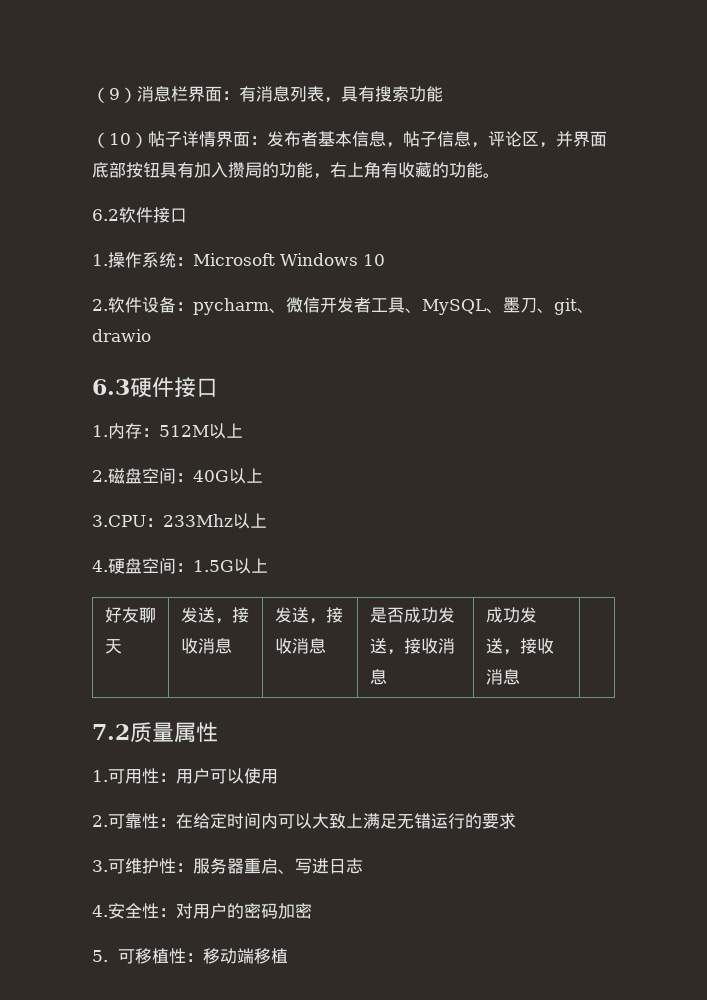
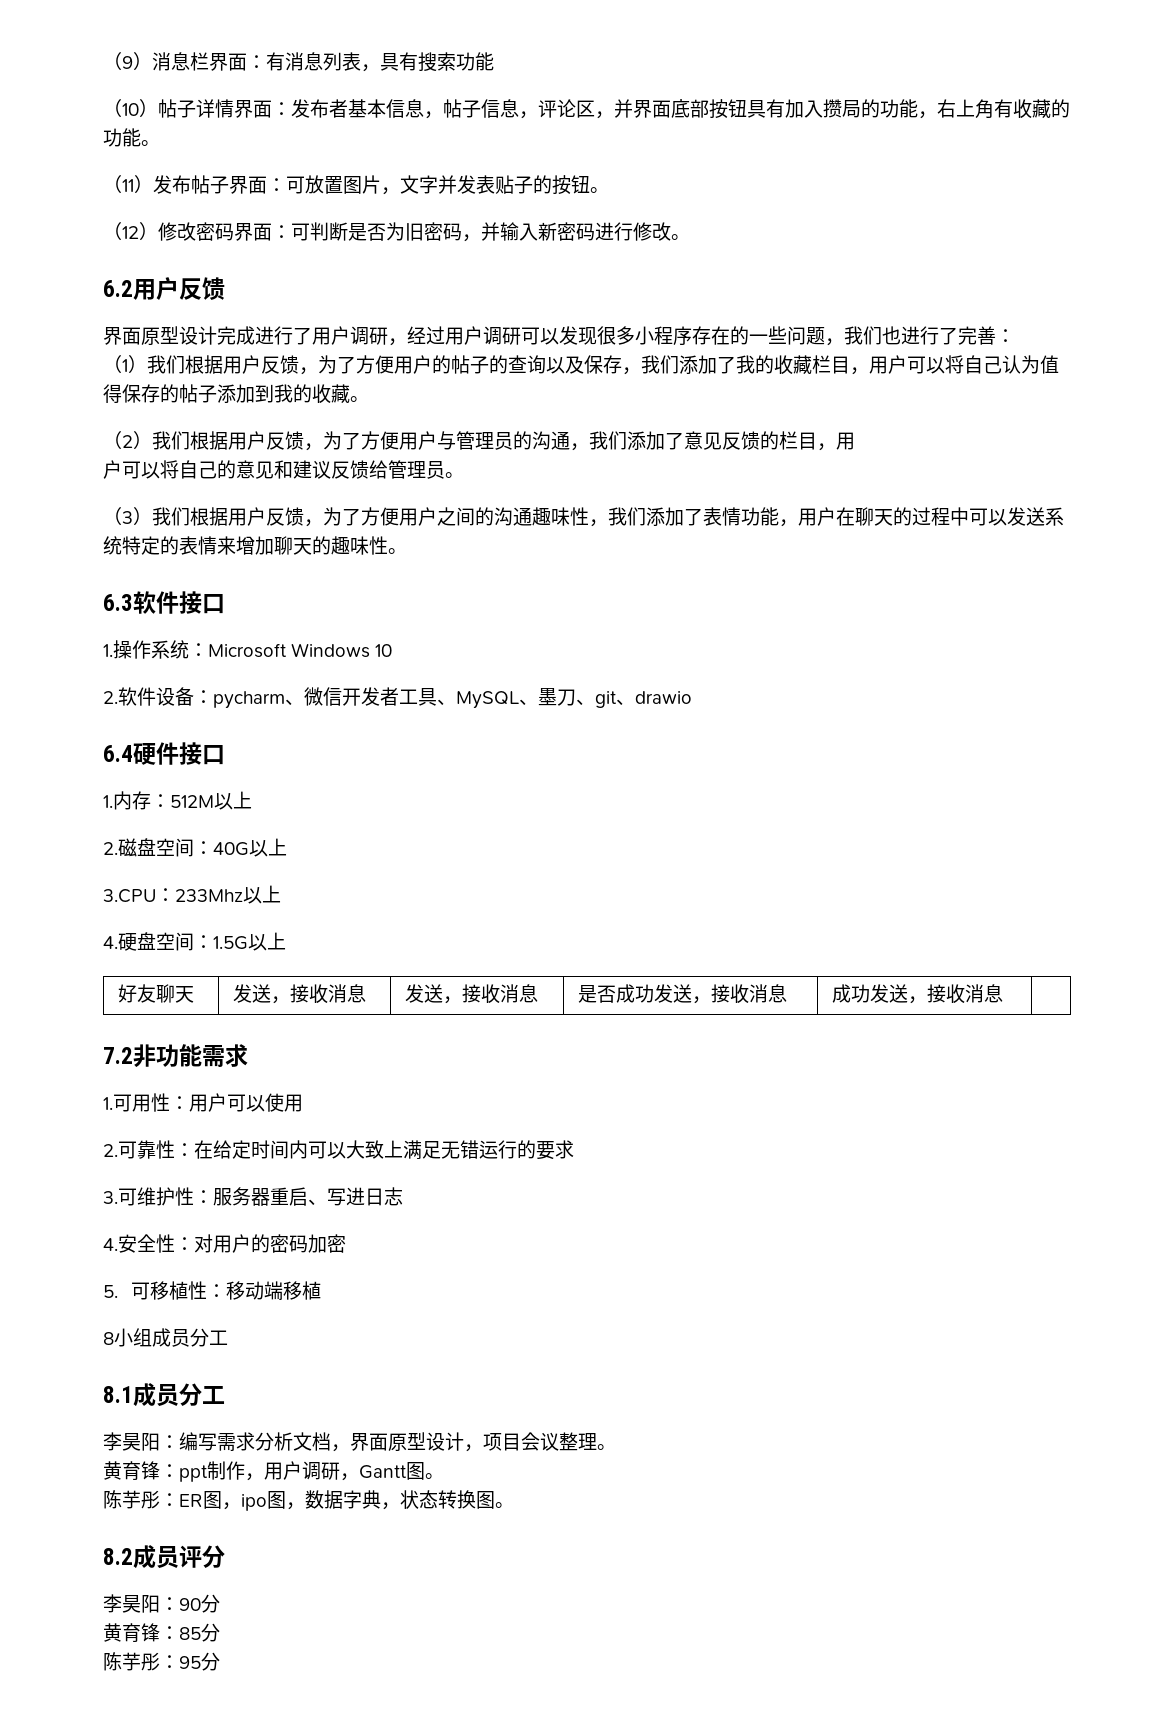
[92,209,119,221] 6.2 -> [103,175,609,195] [103,222,690,242] [103,277,225,300] [103,326,1015,346] [103,355,1059,375] [103,384,369,404] [103,431,855,451] [103,460,464,479] [103,507,1064,527] [103,536,407,555] [103,594,133,611] （11）发布帖子界面：可放置图片，文字并发表贴子的按钮。 // （12）修改密码界面：可判断是否为旧密码，并输入新密码进行修改。 // 6.2用户反馈 // 界面原型设计完成进行了用户调研，经过用户调研可以发现很多小程序存在的一些问题，我们也进行了完善： // （1）我们根据用户反馈，为了方便用户的帖子的查询以及保存，我们添加了我的收藏栏目，用户可以将自己认为值得保存的帖子添加到我的收藏。 // （2）我们根据用户反馈，为了方便用户与管理员的沟通，我们添加了意见反馈的栏目，用 // 户可以将自己的意见和建议反馈给管理员。 // （3）我们根据用户反馈，为了方便用户之间的沟通趣味性，我们添加了表情功能，用户在聊天的过程中可以发送系统特定的表情来增加聊天的趣味性。 // 6.3
[92,379,130,395] 6.3 -> [103,745,133,762] 6.4
[130,722,218,743] 质量属性 -> [133,1044,248,1068] 非功能需求
(288, 956) none -> [103,1328,228,1347] [103,1383,225,1407] [103,1432,616,1452] [103,1461,444,1482] [103,1490,514,1511] [103,1545,225,1569] [103,1594,220,1613] [103,1623,220,1642] [103,1652,220,1671] // 8小组成员分工 // 8.1成员分工 // 李昊阳：编写需求分析文档，界面原型设计，项目会议整理。 // 黄育锋：ppt制作，用户调研，Gantt图。 // 陈芋彤：ER图，ipo图，数据字典，状态转换图。 // 8.2成员评分 // 李昊阳：90分 // 黄育锋：85分 // 陈芋彤：95分

